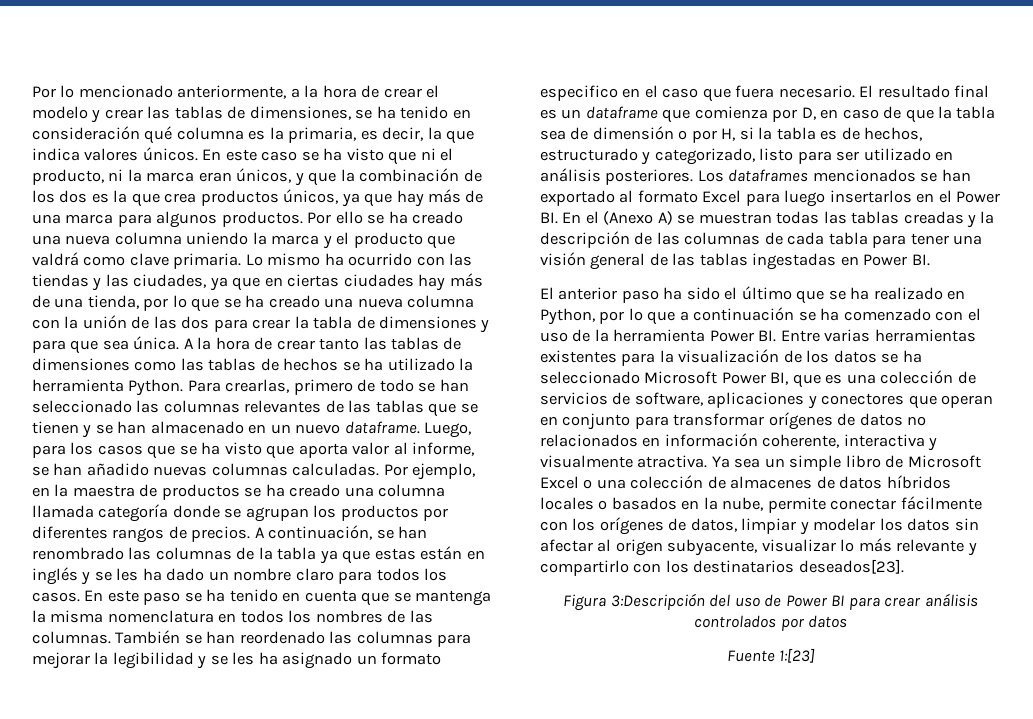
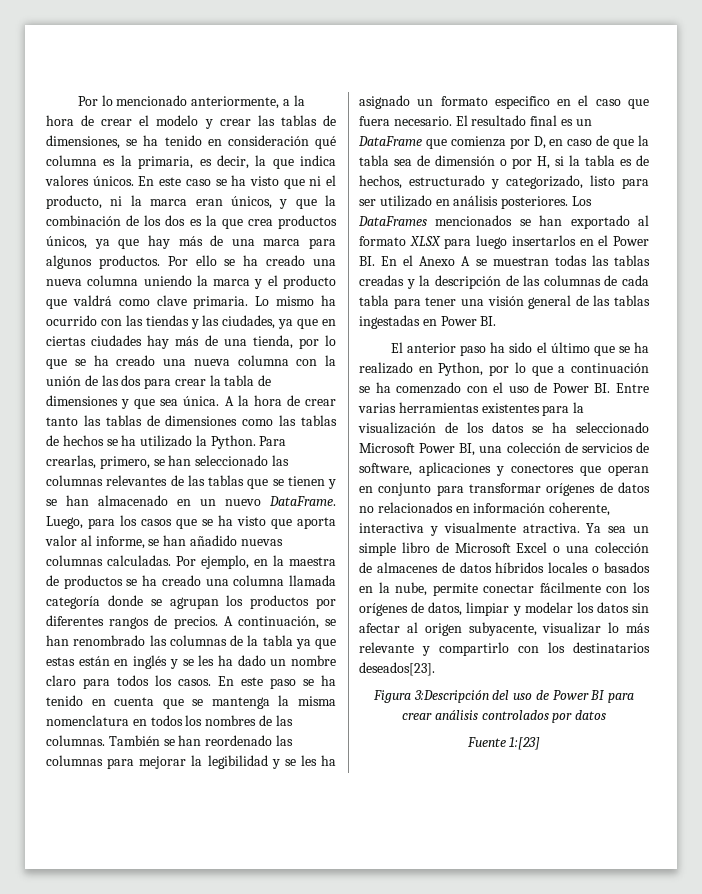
[32,340,66,353] para -> (130, 404) none
[32,379,124,392] herramienta -> (207, 440) none
[293,379,414,395] primero de todo -> [99,456,150,469] primero,
[344,421,420,434] dataframe. -> [269,496,336,506] DataFrame.
[585,106,658,119] dataframe -> [358,136,422,146] DataFrame
[728,169,809,182] dataframes -> [358,216,427,226] DataFrames
[702,190,742,203] Excel -> [409,236,441,246] XLSX
[603,211,673,225] (Anexo A) -> [419,256,471,266] Anexo A
[594,329,706,342] la herramienta -> (548, 387) none
[792,374,843,388] que es -> (476, 449) none

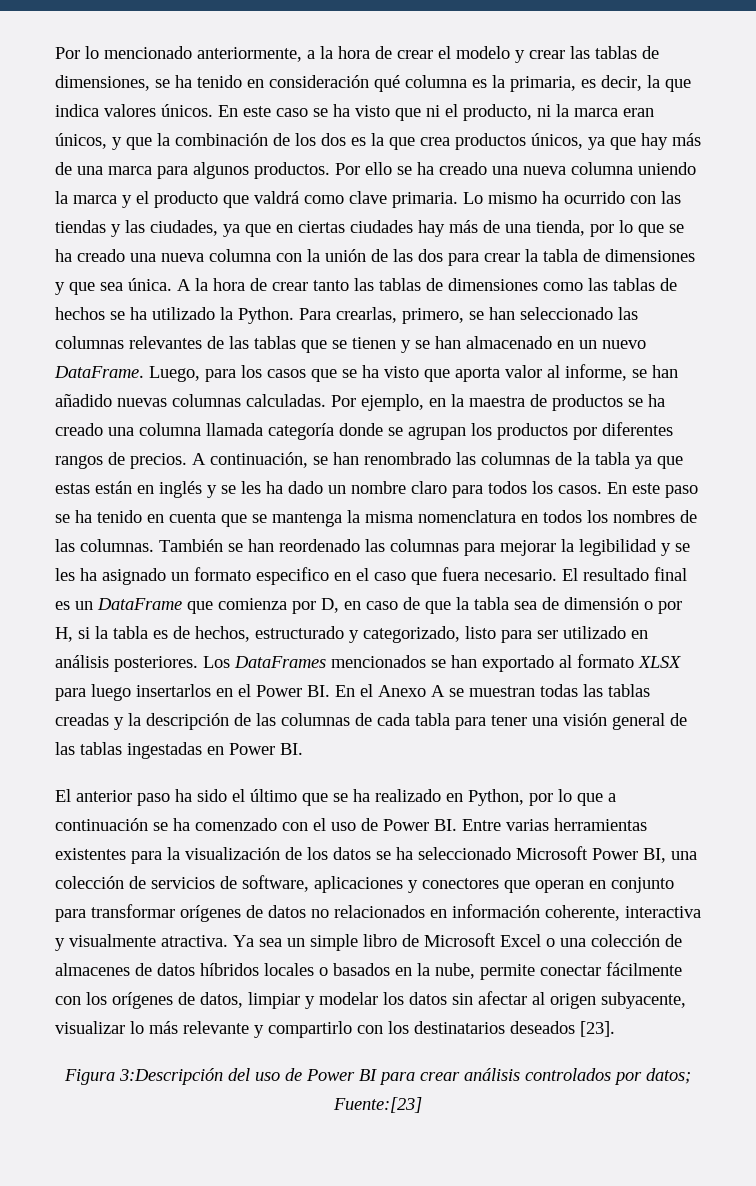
[359,662,435,676] deseados[23]. -> [510,1021,615,1037] deseados [23].
[575,710,607,720] [466,737,541,750] datos // Fuente 1:[23] -> [646,1068,691,1084] [333,1097,422,1113] datos; Fuente:[23]

